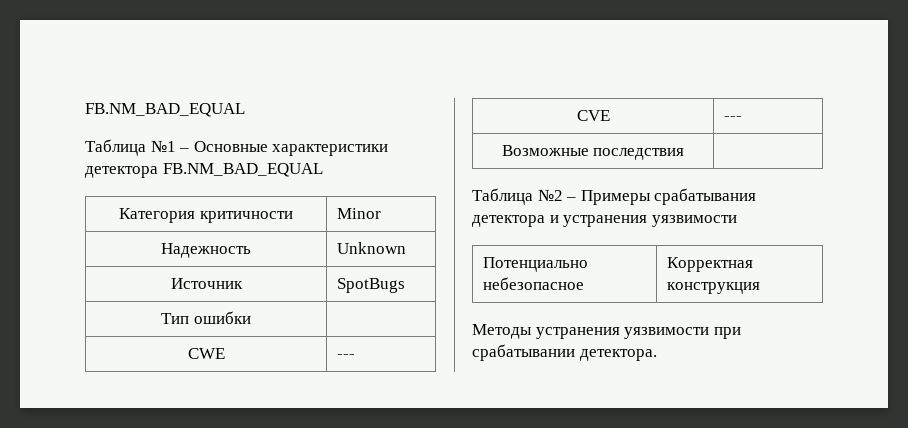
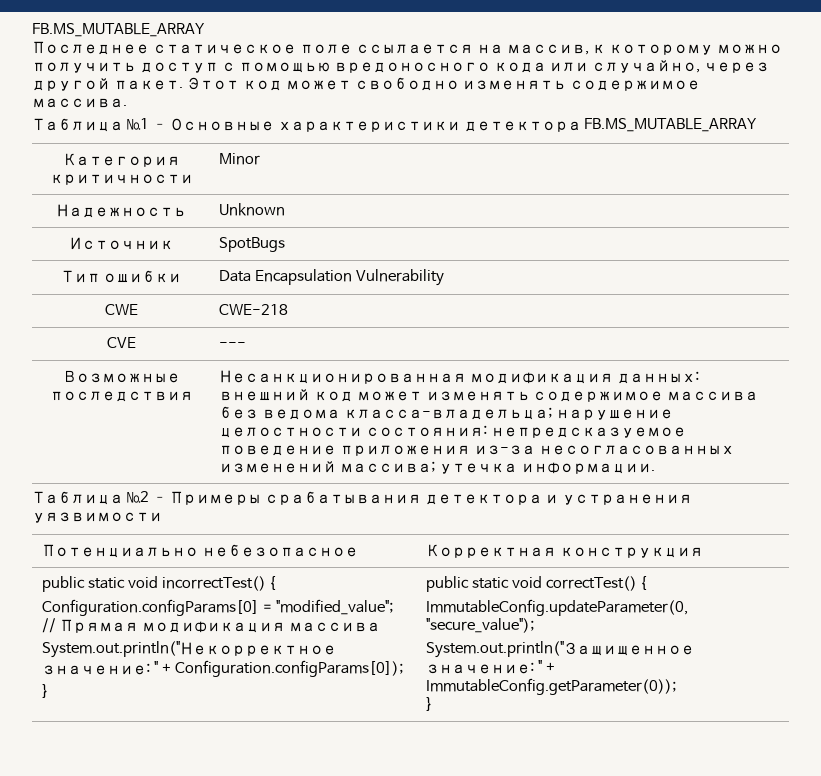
[85,103,245,117] FB.NM_BAD_EQUAL -> [32,23,205,37] [32,41,783,55] [32,60,770,73] [32,77,701,91] [32,98,127,108] FB.MS_MUTABLE_ARRAY // Последнее статическое поле ссылается на массив, к которому можно получить доступ с помощью вредоносного кода или случайно, через другой пакет. Этот код может свободно изменять содержимое массива.
[162,163,323,177] FB.NM_BAD_EQUAL -> [584,118,758,132] FB.MS_MUTABLE_ARRAY
(251, 317) none -> [218,269,444,286] Data Encapsulation Vulnerability
[337,354,356,359] --- -> [218,304,288,315] CWE-218
(685, 154) none -> [218,370,699,384] [218,389,759,402] [218,406,673,420] [218,425,686,438] [218,445,734,456] [218,461,655,474] Несанкционированная модификация данных: внешний код может изменять содержимое массива без ведома класса-владельца; нарушение целостности состояния: непредсказуемое поведение приложения из-за несогласованных изменений массива; утечка информации.
[472,324,741,339] [472,344,657,361] // Методы устранения уязвимости при срабатывании детектора. -> [41,576,277,592] [41,599,393,616] [41,618,380,633] [41,641,336,658] [41,660,403,677] [41,684,49,698] [425,576,648,592] [425,599,688,616] [425,618,534,633] [425,641,694,658] [425,660,555,674] [425,678,676,695] [425,697,433,711] // public static void incorrectTest() { // Configuration.configParams[0] = "modified_value"; // Прямая модификация массива // System.out.println("Некорректное значение: " + Configuration.configParams[0]); // } | public static void correctTest() { // ImmutableConfig.updateParameter(0, "secure_value"); // System.out.println("Защищенное значение: " + ImmutableConfig.getParameter(0)); // }

